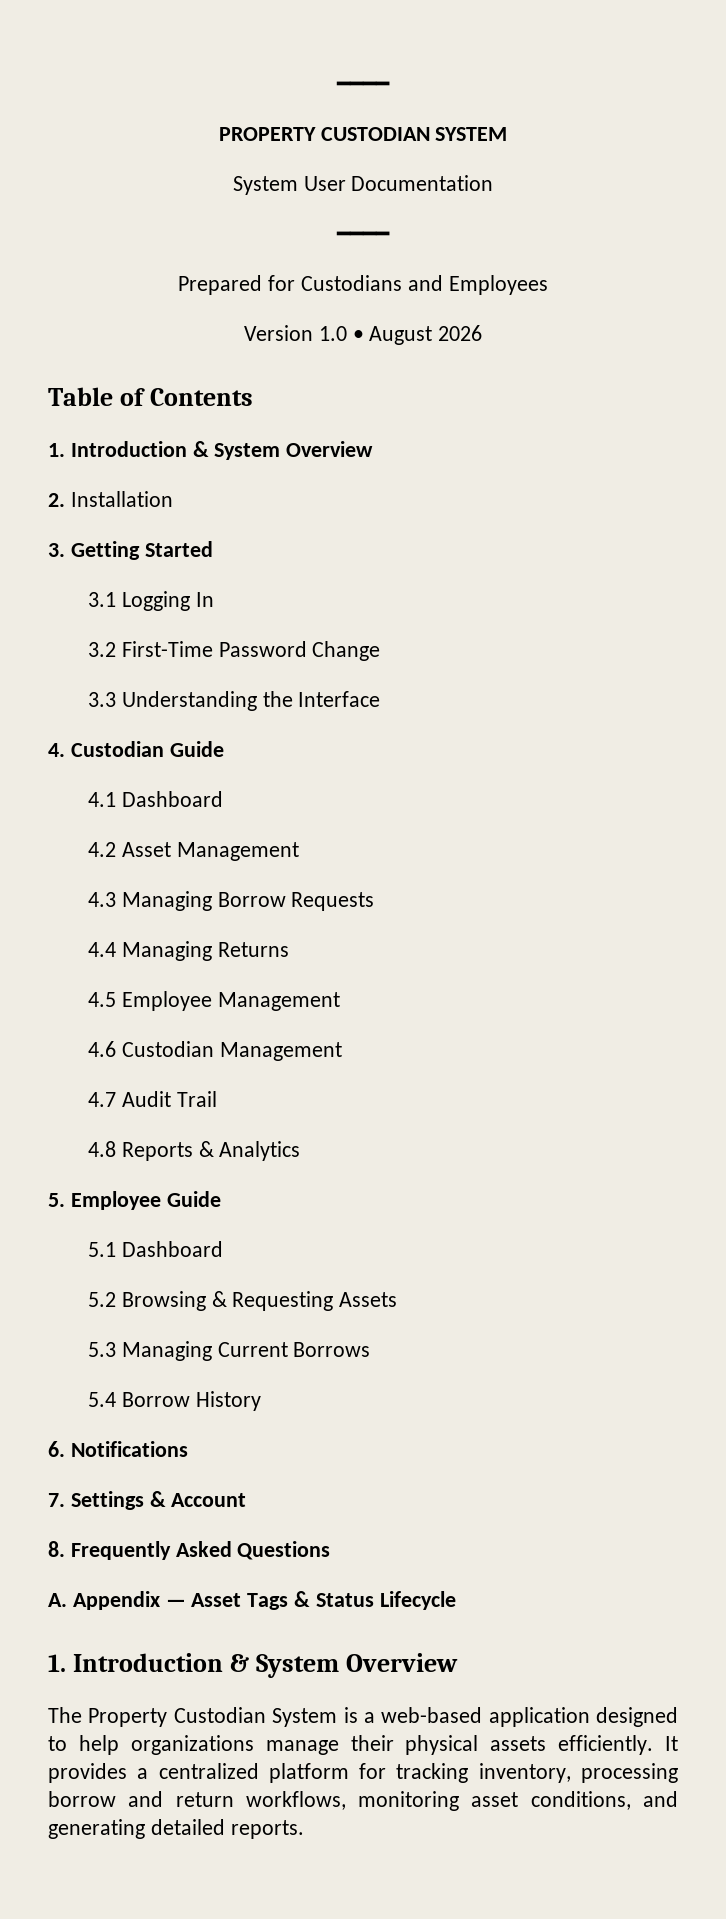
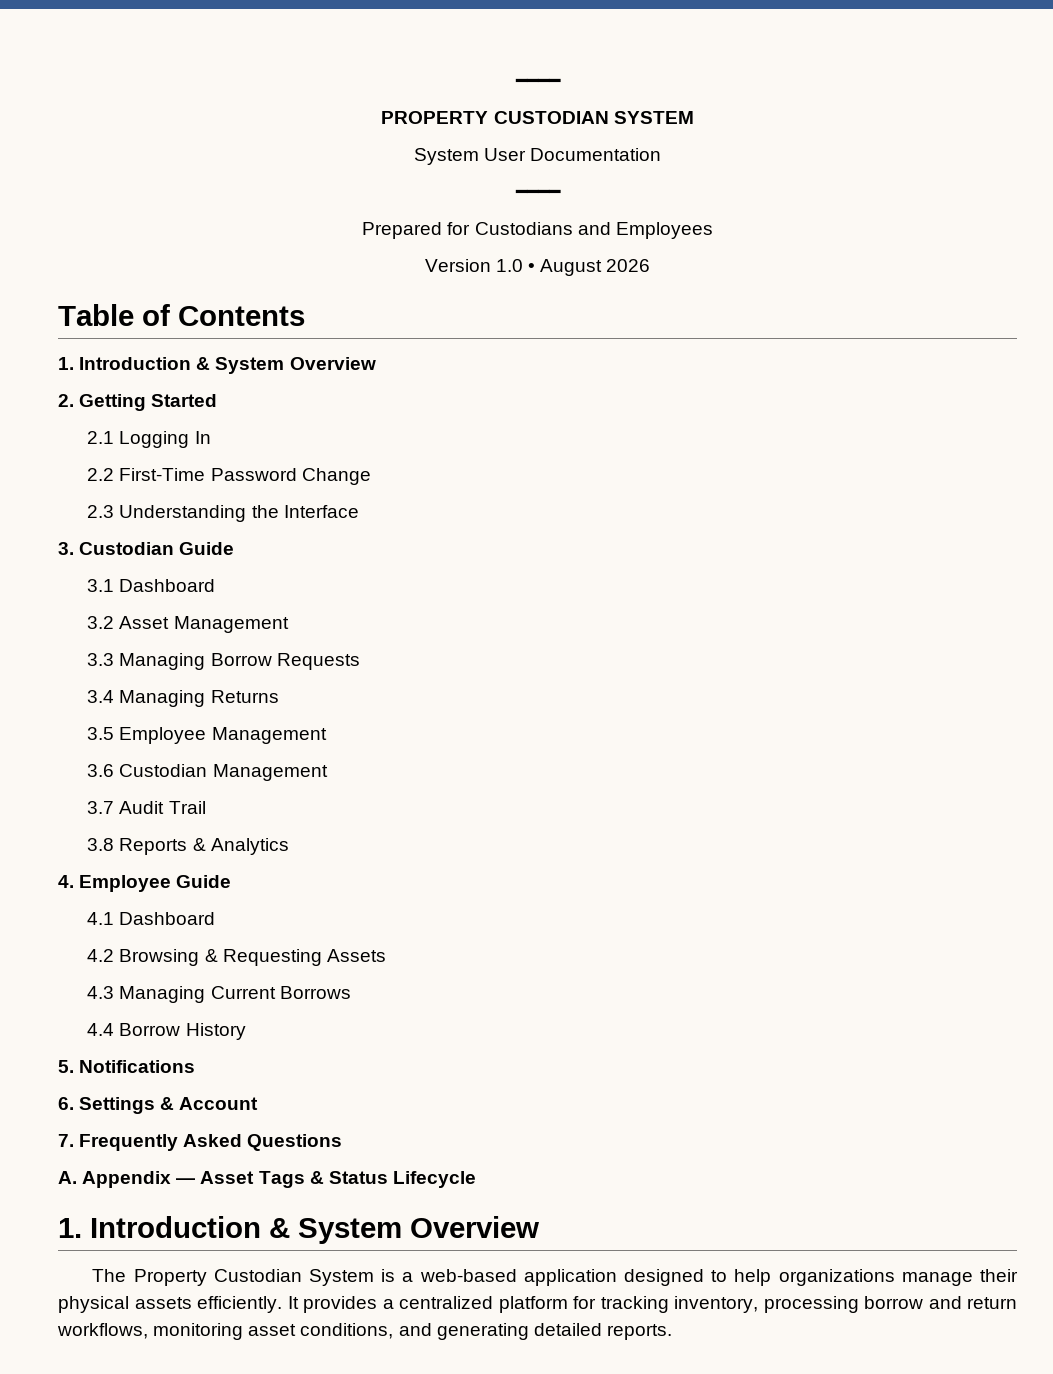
[70,491,173,507] [48,543,65,557] Installation // 3. -> (74, 400) none
[87,592,116,607] 3.1 -> [87,431,115,444] 2.1
[87,642,116,657] 3.2 -> [87,468,115,481] 2.2
[87,692,116,707] 3.3 -> [87,505,115,518] 2.3
(381, 699) none -> [58,542,235,555] [87,579,216,592] [87,616,289,633] [87,653,360,670] [87,690,279,707] [87,727,327,744] [87,764,328,781] [87,801,206,814] [87,838,289,855] // 3. Custodian Guide // 3.1 Dashboard // 3.2 Asset Management // 3.3 Managing Borrow Requests // 3.4 Managing Returns // 3.5 Employee Management // 3.6 Custodian Management // 3.7 Audit Trail // 3.8 Reports & Analytics
[70,741,164,757] Custodian -> [79,875,172,892] Employee
[121,842,299,861] [87,891,375,911] [87,941,289,961] [87,991,340,1011] [87,1041,342,1061] [87,1091,217,1107] [87,1141,301,1161] [48,1191,221,1210] [87,1241,223,1257] [87,1292,116,1307] Asset Management // 4.3 Managing Borrow Requests // 4.4 Managing Returns // 4.5 Employee Management // 4.6 Custodian Management // 4.7 Audit Trail // 4.8 Reports & Analytics // 5. Employee Guide // 5.1 Dashboard // 5.2 -> (115, 955) none
[87,1342,116,1357] 5.3 -> [87,986,115,999] 4.3
[87,1392,116,1407] 5.4 -> [87,1023,115,1036] 4.4
[48,1441,65,1457] 6. -> [58,1060,74,1073] 5.
[48,1493,65,1507] 7. -> [58,1097,74,1110] 6.
[48,1541,65,1557] 8. -> [58,1134,74,1147] 7.

